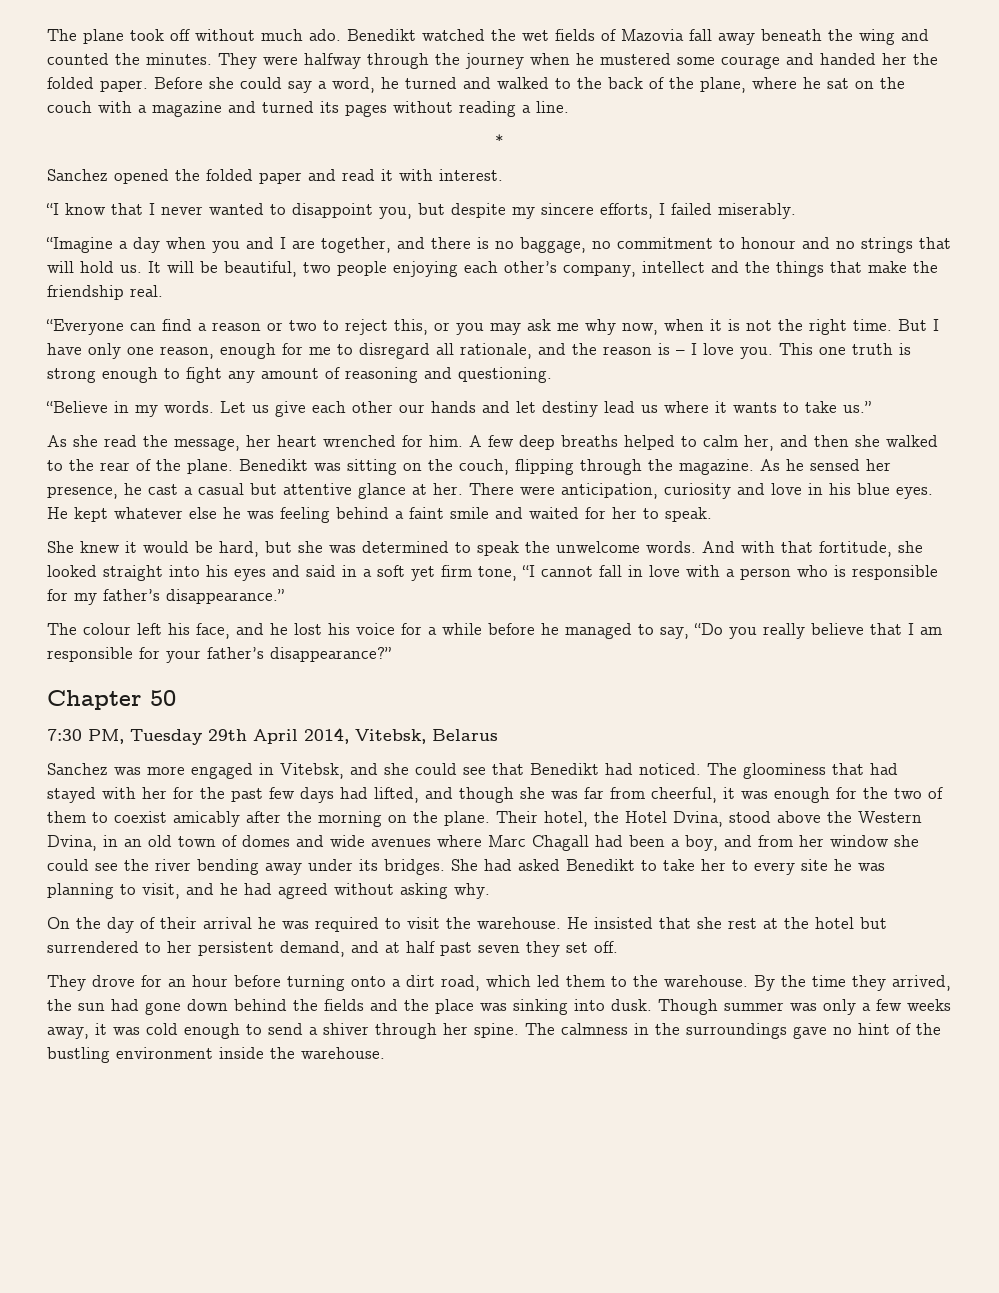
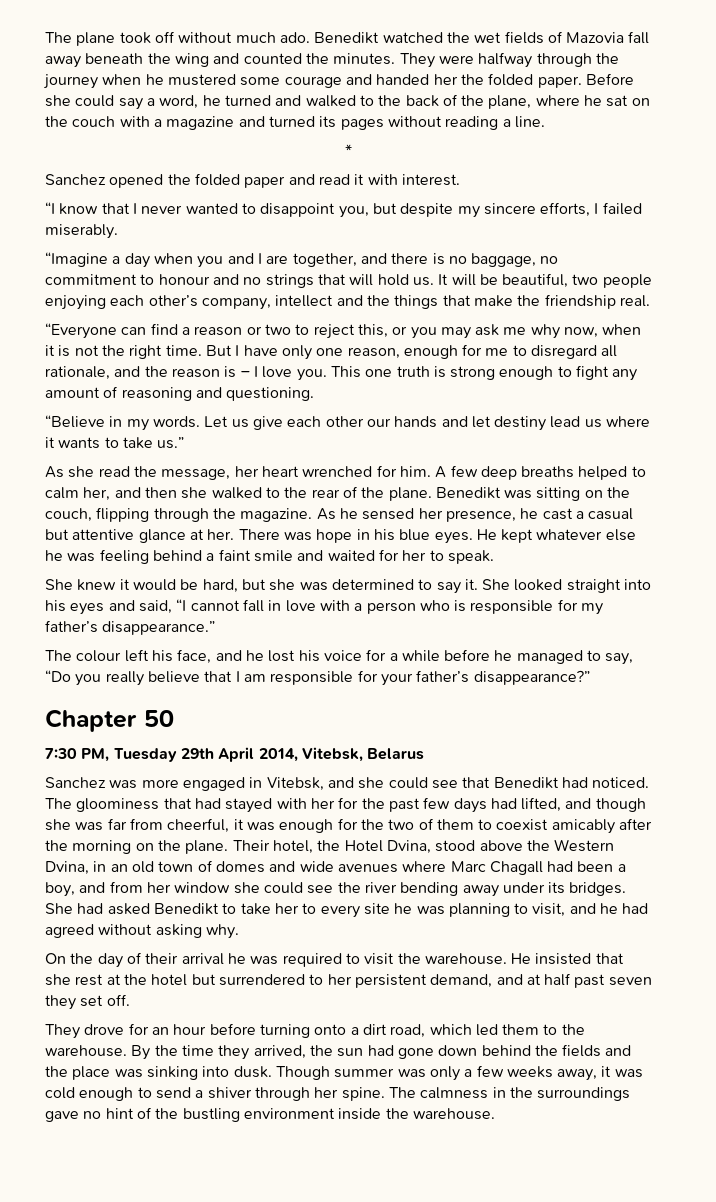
[520,483,802,499] were anticipation, curiosity and love -> [283,529,353,543] was hope
[477,541,923,557] speak the unwelcome words. And with that fortitude, she -> [436,579,511,594] say it. She
[306,565,517,581] said in a soft yet firm tone, -> [138,600,172,614] said,

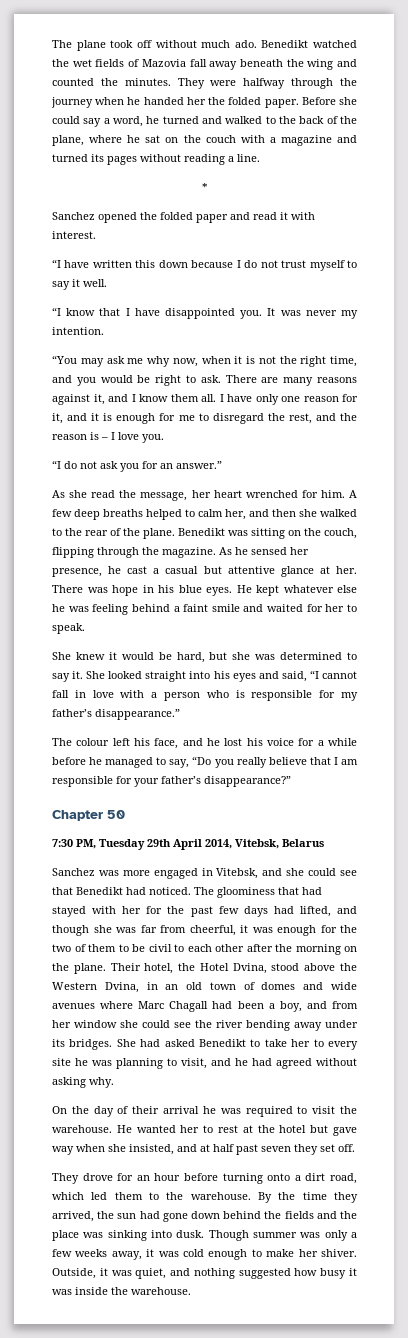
[167,74,372,88] mustered some courage and -> (141, 101) none
[59,202,642,218] [45,224,118,239] [45,252,559,268] [45,273,652,288] [45,294,650,310] [45,323,437,339] know that I never wanted to disappoint you, but despite my sincere efforts, I failed miserably. // “Imagine a day when you and I are together, and there is no baggage, no commitment to honour and no strings that will hold us. It will be beautiful, two people enjoying each other’s company, intellect and the things that make the friendship real. // “Everyone can find a reason or two to reject this, or you -> [64,260,358,271] [52,279,107,290] [52,307,358,319] [52,327,104,335] [52,355,77,364] have written this down because I do not trust myself to say it well. // “I know that I have disappointed you. It was never my intention. // “You
[165,345,400,360] time. But I have only one reason, -> [330,356,357,367] [52,375,358,386] [52,394,358,405] [52,413,113,424] time, and you would be right to ask. There are many reasons against it, and I know them all. I have only one reason for it, and it is
[601,345,618,357] [45,366,110,380] all rationale, -> [267,413,312,424] the rest,
[330,365,638,381] [45,386,315,401] [45,415,651,431] [45,437,185,449] This one truth is strong enough to fight any amount of reasoning and questioning. // “Believe in my words. Let us give each other our hands and let destiny lead us where it wants to take us.” -> [52,460,222,472] // “I do not ask you for an answer.”
[496,819,615,834] coexist amicably -> [132,944,244,952] be civil to each other
[535,953,624,965] [45,974,71,986] insisted that she -> [136,1125,214,1133] wanted her to
[218,974,493,988] surrendered to her persistent demand, -> [333,1127,358,1136] [52,1144,174,1155] gave way when she insisted,
[155,1087,631,1101] [45,1107,335,1122] send a shiver through her spine. The calmness in the surroundings gave no hint of the bustling environment -> [266,1249,357,1257] [52,1268,357,1279] [52,1289,72,1295] make her shiver. Outside, it was quiet, and nothing suggested how busy it was

